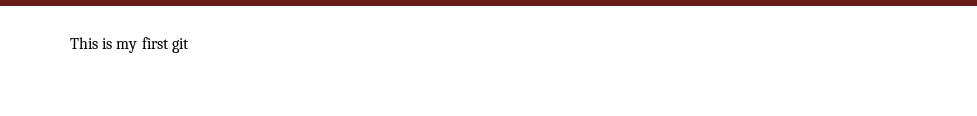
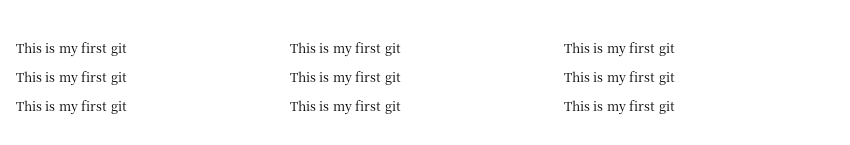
[70,37,189,53] This is my first git -> [16,42,127,57] [16,71,127,86] [16,100,127,115] [290,42,401,57] [290,71,401,86] [290,100,401,115] [564,42,675,57] [564,71,675,86] [564,100,675,115] This is my first git // This is my first git // This is my first git // This is my first git // This is my first git // This is my first git // This is my first git // This is my first git // This is my first git

